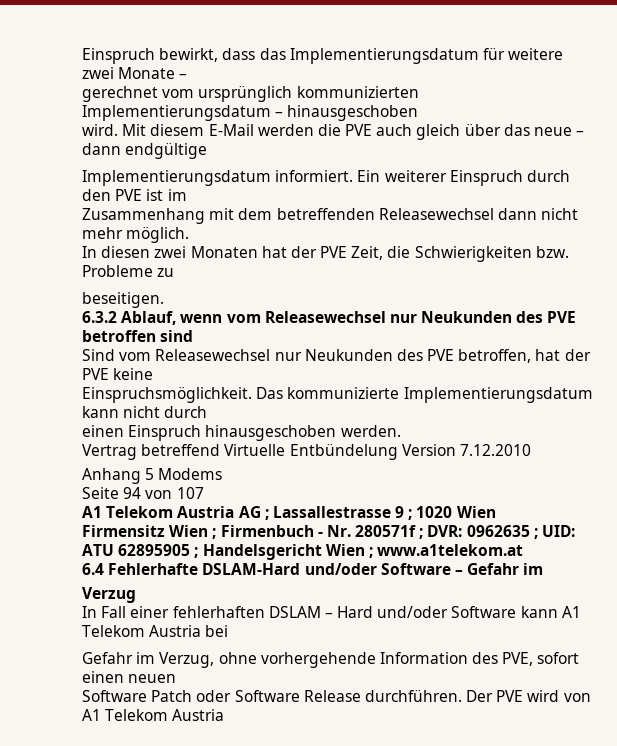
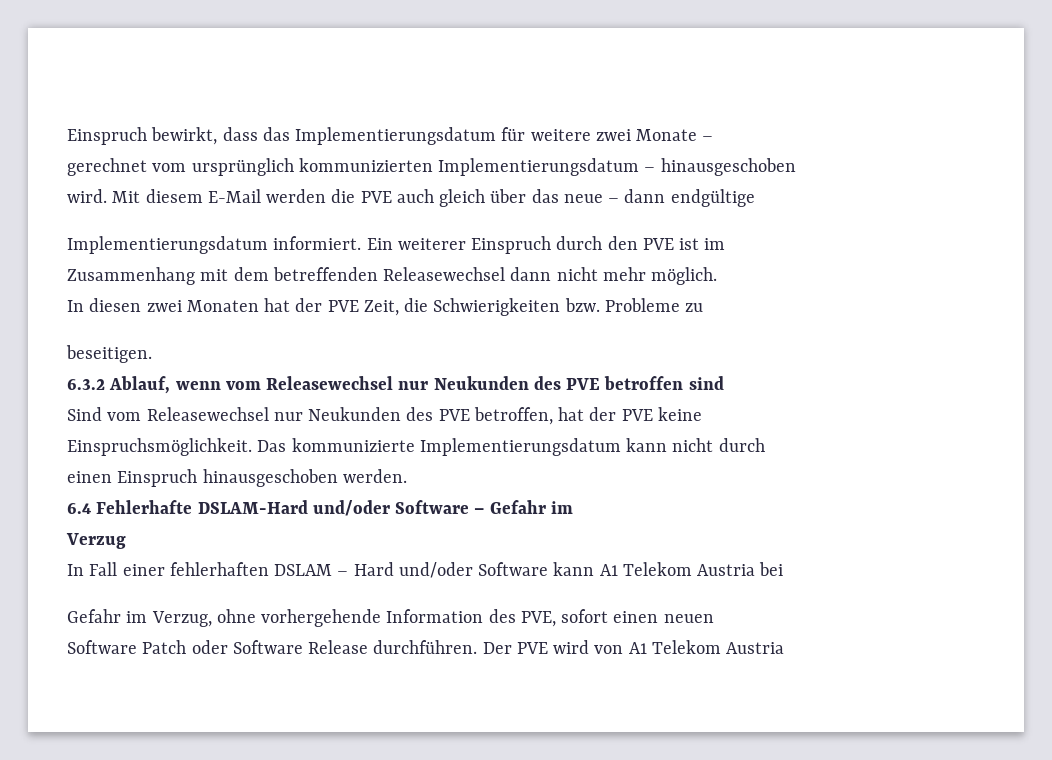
[82,444,531,460] [82,468,223,484] [82,487,204,499] [82,506,496,520] [82,525,576,539] [82,544,524,560] // Vertrag betreffend Virtuelle Entbündelung Version 7.12.2010 // Anhang 5 Modems // Seite 94 von 107 // A1 Telekom Austria AG ; Lassallestrasse 9 ; 1020 Wien // Firmensitz Wien ; Firmenbuch - Nr. 280571f ; DVR: 0962635 ; UID: ATU 62895905 ; Handelsgericht Wien ; www.a1telekom.at -> (407, 476) none

